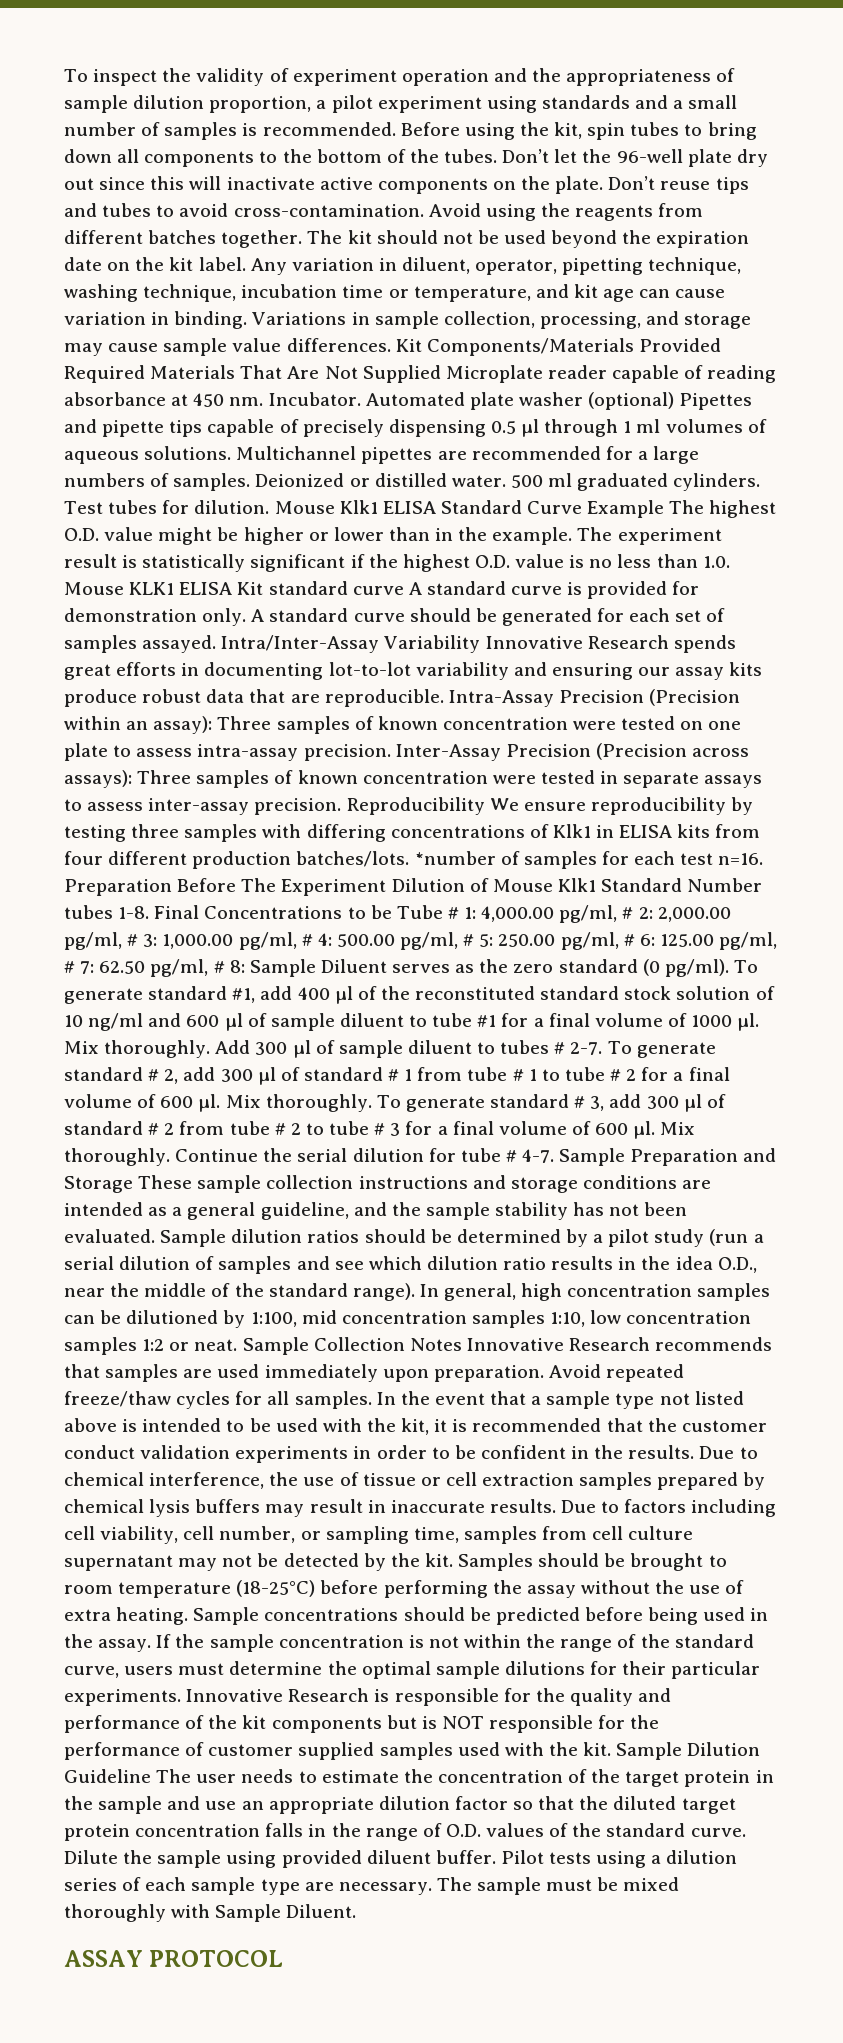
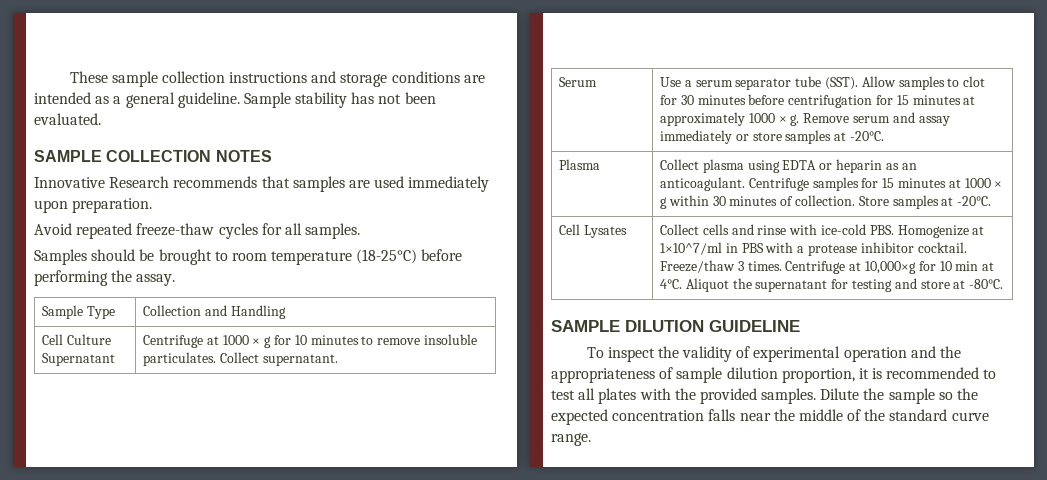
[64,68,736,86] [64,95,738,113] [64,122,757,140] [64,149,768,167] [64,176,749,194] [64,203,704,221] [64,230,750,248] [64,257,742,275] [64,284,726,302] [64,311,752,329] [64,338,721,356] [64,365,777,383] [64,392,753,410] [64,419,767,437] [64,446,700,464] [64,473,761,491] [64,500,777,518] [64,527,722,545] [64,554,730,572] [64,581,700,599] [64,608,726,626] [64,635,736,653] [64,662,763,680] [64,689,741,707] [64,716,742,734] [64,743,750,761] [64,770,763,788] [64,797,754,815] [64,824,761,842] [64,851,764,869] [64,878,763,896] [64,905,731,923] [64,932,778,950] [64,959,758,977] [64,986,775,1004] [64,1013,760,1031] [64,1040,716,1058] [64,1067,730,1085] [64,1094,726,1112] [64,1121,696,1139] [64,1148,777,1166] [64,1176,133,1193] To inspect the validity of experiment operation and the appropriateness of sample dilution proportion, a pilot experiment using standards and a small number of samples is recommended. Before using the kit, spin tubes to bring down all components to the bottom of the tubes. Don’t let the 96-well plate dry out since this will inactivate active components on the plate. Don’t reuse tips and tubes to avoid cross-contamination. Avoid using the reagents from different batches together. The kit should not be used beyond the expiration date on the kit label. Any variation in diluent, operator, pipetting technique, washing technique, incubation time or temperature, and kit age can cause variation in binding. Variations in sample collection, processing, and storage may cause sample value differences. Kit Components/Materials Provided Required Materials That Are Not Supplied Microplate reader capable of reading absorbance at 450 nm. Incubator. Automated plate washer (optional) Pipettes and pipette tips capable of precisely dispensing 0.5 µl through 1 ml volumes of aqueous solutions. Multichannel pipettes are recommended for a large numbers of samples. Deionized or distilled water. 500 ml graduated cylinders. Test tubes for dilution. Mouse Klk1 ELISA Standard Curve Example The highest O.D. value might be higher or lower than in the example. The experiment result is statistically significant if the highest O.D. value is no less than 1.0. Mouse KLK1 ELISA Kit standard curve A standard curve is provided for demonstration only. A standard curve should be generated for each set of samples assayed. Intra/Inter-Assay Variability Innovative Research spends great efforts in documenting lot-to-lot variability and ensuring our assay kits produce robust data that are reproducible. Intra-Assay Precision (Precision within an assay): Three samples of known concentration were tested on one plate to assess intra-assay precision. Inter-Assay Precision (Precision across assays): Three samples of known concentration were tested in separate assays to assess inter-assay precision. Reproducibility We ensure reproducibility by testing three samples with differing concentrations of Klk1 in ELISA kits from four different production batches/lots. *number of samples for each test n=16. Preparation Before The Experiment Dilution of Mouse Klk1 Standard Number tubes 1-8. Final Concentrations to be Tube # 1: 4,000.00 pg/ml, # 2: 2,000.00 pg/ml, # 3: 1,000.00 pg/ml, # 4: 500.00 pg/ml, # 5: 250.00 pg/ml, # 6: 125.00 pg/ml, # 7: 62.50 pg/ml, # 8: Sample Diluent serves as the zero standard (0 pg/ml). To generate standard #1, add 400 µl of the reconstituted standard stock solution of 10 ng/ml and 600 µl of sample diluent to tube #1 for a final volume of 1000 µl. Mix thoroughly. Add 300 µl of sample diluent to tubes # 2-7. To generate standard # 2, add 300 µl of standard # 1 from tube # 1 to tube # 2 for a final volume of 600 µl. Mix thoroughly. To generate standard # 3, add 300 µl of standard # 2 from tube # 2 to tube # 3 for a final volume of 600 µl. Mix thoroughly. Continue the serial dilution for tube # 4-7. Sample Preparation and Storage -> (69, 77) none
[260,1202,490,1220] guideline, and the sample -> [177,92,291,108] guideline. Sample
[160,1229,764,1247] [64,1256,757,1274] [64,1283,771,1301] [64,1310,752,1328] [64,1337,462,1355] Sample dilution ratios should be determined by a pilot study (run a serial dilution of samples and see which dilution ratio results in the idea O.D., near the middle of the standard range). In general, high concentration samples can be dilutioned by 1:100, mid concentration samples 1:10, low concentration samples 1:2 or neat. Sample Collection Notes -> [34,150,272,162] // SAMPLE COLLECTION NOTES //
(544, 1373) none -> (153, 205) //
[64,1391,171,1407] freeze/thaw -> [136,223,215,236] freeze-thaw
[376,1391,744,1409] [64,1418,767,1435] [64,1445,758,1463] [64,1472,766,1490] [64,1499,777,1517] [64,1526,694,1544] [64,1553,453,1571] In the event that a sample type not listed above is intended to be used with the kit, it is recommended that the customer conduct validation experiments in order to be confident in the results. Due to chemical interference, the use of tissue or cell extraction samples prepared by chemical lysis buffers may result in inaccurate results. Due to factors including cell viability, cell number, or sampling time, samples from cell culture supernatant may not be detected by the kit. -> (361, 231) //
[526,1580,745,1598] [64,1607,769,1625] [64,1634,754,1652] [64,1661,761,1679] [64,1688,672,1706] [64,1715,660,1733] [64,1742,761,1760] [64,1769,774,1787] [64,1796,736,1814] [64,1823,746,1841] [64,1850,738,1868] [64,1877,680,1895] [64,1904,357,1922] [64,1950,284,1967] assay without the use of extra heating. Sample concentrations should be predicted before being used in the assay. If the sample concentration is not within the range of the standard curve, users must determine the optimal sample dilutions for their particular experiments. Innovative Research is responsible for the quality and performance of the kit components but is NOT responsible for the performance of customer supplied samples used with the kit. Sample Dilution Guideline The user needs to estimate the concentration of the target protein in the sample and use an appropriate dilution factor so that the diluted target protein concentration falls in the range of O.D. values of the standard curve. Dilute the sample using provided diluent buffer. Pilot tests using a dilution series of each sample type are necessary. The sample must be mixed thoroughly with Sample Diluent. // ASSAY PROTOCOL -> [136,274,176,286] [42,305,115,319] [143,305,286,319] [42,334,111,345] [42,353,116,366] [143,334,477,348] [143,352,338,366] [559,77,598,87] [660,76,986,90] [660,94,976,108] [660,112,950,126] [660,130,885,144] [559,159,601,170] [660,159,917,173] [660,177,1003,191] [660,195,992,209] [559,224,627,238] [660,224,985,238] [660,242,967,256] [660,260,995,274] [660,278,1004,292] [551,320,800,332] [586,346,962,362] [551,367,997,383] [551,388,979,404] [551,409,989,425] [551,433,591,446] assay. // Sample Type | Collection and Handling // Cell Culture Supernatant | Centrifuge at 1000 × g for 10 minutes to remove insoluble particulates. Collect supernatant. // Serum | Use a serum separator tube (SST). Allow samples to clot for 30 minutes before centrifugation for 15 minutes at approximately 1000 × g. Remove serum and assay immediately or store samples at -20°C. // Plasma | Collect plasma using EDTA or heparin as an anticoagulant. Centrifuge samples for 15 minutes at 1000 × g within 30 minutes of collection. Store samples at -20°C. // Cell Lysates | Collect cells and rinse with ice-cold PBS. Homogenize at 1×10^7/ml in PBS with a protease inhibitor cocktail. Freeze/thaw 3 times. Centrifuge at 10,000×g for 10 min at 4°C. Aliquot the supernatant for testing and store at -80°C. // SAMPLE DILUTION GUIDELINE // To inspect the validity of experimental operation and the appropriateness of sample dilution proportion, it is recommended to test all plates with the provided samples. Dilute the sample so the expected concentration falls near the middle of the standard curve range.

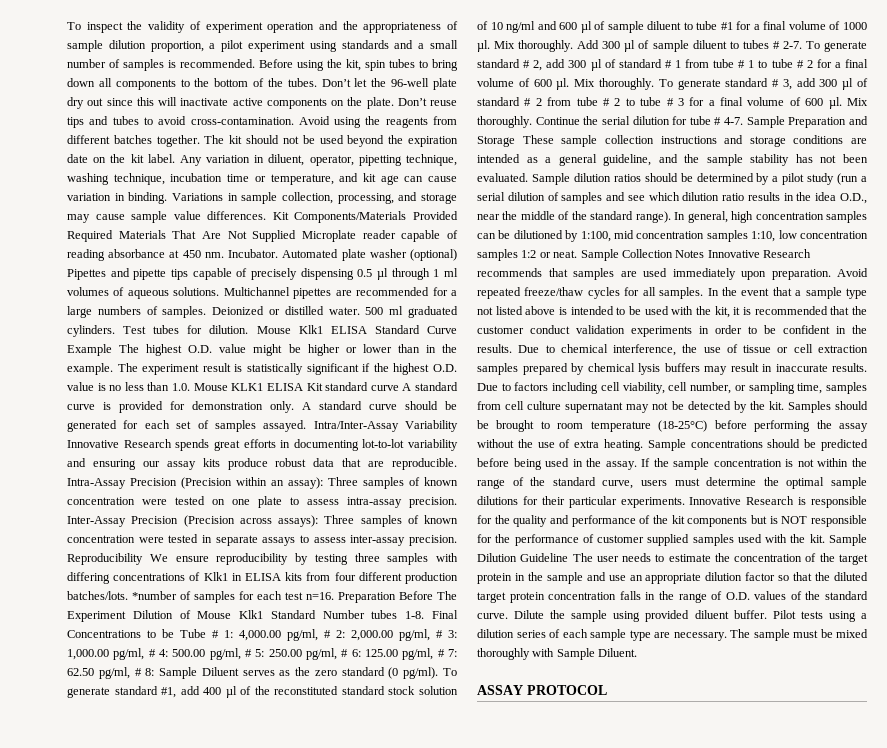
(69, 77) none -> [67,21,458,33] [67,40,459,52] [67,59,458,71] [67,78,458,90] [67,97,457,109] [67,116,458,128] [67,135,458,147] [67,154,457,166] [67,173,457,185] [67,192,458,204] [67,211,458,223] [67,230,458,242] [67,249,458,261] [67,268,459,280] [67,287,458,299] [67,306,459,318] [67,325,457,337] [67,344,457,356] [67,363,458,375] [67,382,459,391] [67,401,457,413] [67,420,458,432] [67,439,458,451] [67,458,457,470] [67,477,458,489] [67,496,457,508] [67,515,458,527] [67,534,457,546] [67,553,458,565] [67,572,458,584] [67,591,457,603] [67,610,458,622] [67,629,457,641] [67,648,457,660] [67,667,458,679] [67,686,458,698] [477,21,867,33] [477,40,867,52] [477,59,869,71] [477,78,868,90] [477,97,869,109] [477,116,868,128] [477,136,515,147] To inspect the validity of experiment operation and the appropriateness of sample dilution proportion, a pilot experiment using standards and a small number of samples is recommended. Before using the kit, spin tubes to bring down all components to the bottom of the tubes. Don’t let the 96-well plate dry out since this will inactivate active components on the plate. Don’t reuse tips and tubes to avoid cross-contamination. Avoid using the reagents from different batches together. The kit should not be used beyond the expiration date on the kit label. Any variation in diluent, operator, pipetting technique, washing technique, incubation time or temperature, and kit age can cause variation in binding. Variations in sample collection, processing, and storage may cause sample value differences. Kit Components/Materials Provided Required Materials That Are Not Supplied Microplate reader capable of reading absorbance at 450 nm. Incubator. Automated plate washer (optional) Pipettes and pipette tips capable of precisely dispensing 0.5 µl through 1 ml volumes of aqueous solutions. Multichannel pipettes are recommended for a large numbers of samples. Deionized or distilled water. 500 ml graduated cylinders. Test tubes for dilution. Mouse Klk1 ELISA Standard Curve Example The highest O.D. value might be higher or lower than in the example. The experiment result is statistically significant if the highest O.D. value is no less than 1.0. Mouse KLK1 ELISA Kit standard curve A standard curve is provided for demonstration only. A standard curve should be generated for each set of samples assayed. Intra/Inter-Assay Variability Innovative Research spends great efforts in documenting lot-to-lot variability and ensuring our assay kits produce robust data that are reproducible. Intra-Assay Precision (Precision within an assay): Three samples of known concentration were tested on one plate to assess intra-assay precision. Inter-Assay Precision (Precision across assays): Three samples of known concentration were tested in separate assays to assess inter-assay precision. Reproducibility We ensure reproducibility by testing three samples with differing concentrations of Klk1 in ELISA kits from four different production batches/lots. *number of samples for each test n=16. Preparation Before The Experiment Dilution of Mouse Klk1 Standard Number tubes 1-8. Final Concentrations to be Tube # 1: 4,000.00 pg/ml, # 2: 2,000.00 pg/ml, # 3: 1,000.00 pg/ml, # 4: 500.00 pg/ml, # 5: 250.00 pg/ml, # 6: 125.00 pg/ml, # 7: 62.50 pg/ml, # 8: Sample Diluent serves as the zero standard (0 pg/ml). To generate standard #1, add 400 µl of the reconstituted standard stock solution of 10 ng/ml and 600 µl of sample diluent to tube #1 for a final volume of 1000 µl. Mix thoroughly. Add 300 µl of sample diluent to tubes # 2-7. To generate standard # 2, add 300 µl of standard # 1 from tube # 1 to tube # 2 for a final volume of 600 µl. Mix thoroughly. To generate standard # 3, add 300 µl of standard # 2 from tube # 2 to tube # 3 for a final volume of 600 µl. Mix thoroughly. Continue the serial dilution for tube # 4-7. Sample Preparation and Storage
[177,92,291,108] guideline. Sample -> [603,154,743,166] guideline, and the sample
[34,150,272,162] // SAMPLE COLLECTION NOTES // -> [531,173,867,185] [477,192,867,204] [477,211,867,223] [477,230,868,242] [477,249,705,261] Sample dilution ratios should be determined by a pilot study (run a serial dilution of samples and see which dilution ratio results in the idea O.D., near the middle of the standard range). In general, high concentration samples can be dilutioned by 1:100, mid concentration samples 1:10, low concentration samples 1:2 or neat. Sample Collection Notes
(153, 205) // -> (831, 274) none
[136,223,215,236] freeze-thaw -> [524,287,584,296] freeze/thaw
(361, 231) // -> [707,287,867,299] [477,306,867,318] [477,325,867,337] [477,344,868,356] [477,363,867,375] [477,382,867,394] [477,401,784,413] In the event that a sample type not listed above is intended to be used with the kit, it is recommended that the customer conduct validation experiments in order to be confident in the results. Due to chemical interference, the use of tissue or cell extraction samples prepared by chemical lysis buffers may result in inaccurate results. Due to factors including cell viability, cell number, or sampling time, samples from cell culture supernatant may not be detected by the kit.
[136,274,176,286] [42,305,115,319] [143,305,286,319] [42,334,111,345] [42,353,116,366] [143,334,477,348] [143,352,338,366] [559,77,598,87] [660,76,986,90] [660,94,976,108] [660,112,950,126] [660,130,885,144] [559,159,601,170] [660,159,917,173] [660,177,1003,191] [660,195,992,209] [559,224,627,238] [660,224,985,238] [660,242,967,256] [660,260,995,274] [660,278,1004,292] [551,320,800,332] [586,346,962,362] [551,367,997,383] [551,388,979,404] [551,409,989,425] [551,433,591,446] assay. // Sample Type | Collection and Handling // Cell Culture Supernatant | Centrifuge at 1000 × g for 10 minutes to remove insoluble particulates. Collect supernatant. // Serum | Use a serum separator tube (SST). Allow samples to clot for 30 minutes before centrifugation for 15 minutes at approximately 1000 × g. Remove serum and assay immediately or store samples at -20°C. // Plasma | Collect plasma using EDTA or heparin as an anticoagulant. Centrifuge samples for 15 minutes at 1000 × g within 30 minutes of collection. Store samples at -20°C. // Cell Lysates | Collect cells and rinse with ice-cold PBS. Homogenize at 1×10^7/ml in PBS with a protease inhibitor cocktail. Freeze/thaw 3 times. Centrifuge at 10,000×g for 10 min at 4°C. Aliquot the supernatant for testing and store at -80°C. // SAMPLE DILUTION GUIDELINE // To inspect the validity of experimental operation and the appropriateness of sample dilution proportion, it is recommended to test all plates with the provided samples. Dilute the sample so the expected concentration falls near the middle of the standard curve range. -> [839,423,868,432] [477,439,868,451] [477,458,867,470] [477,477,867,489] [477,496,867,508] [477,515,867,527] [477,534,867,546] [477,553,868,565] [477,572,868,584] [477,591,868,603] [477,610,867,622] [477,629,868,641] [477,648,638,660] [477,685,607,695] assay without the use of extra heating. Sample concentrations should be predicted before being used in the assay. If the sample concentration is not within the range of the standard curve, users must determine the optimal sample dilutions for their particular experiments. Innovative Research is responsible for the quality and performance of the kit components but is NOT responsible for the performance of customer supplied samples used with the kit. Sample Dilution Guideline The user needs to estimate the concentration of the target protein in the sample and use an appropriate dilution factor so that the diluted target protein concentration falls in the range of O.D. values of the standard curve. Dilute the sample using provided diluent buffer. Pilot tests using a dilution series of each sample type are necessary. The sample must be mixed thoroughly with Sample Diluent. // ASSAY PROTOCOL

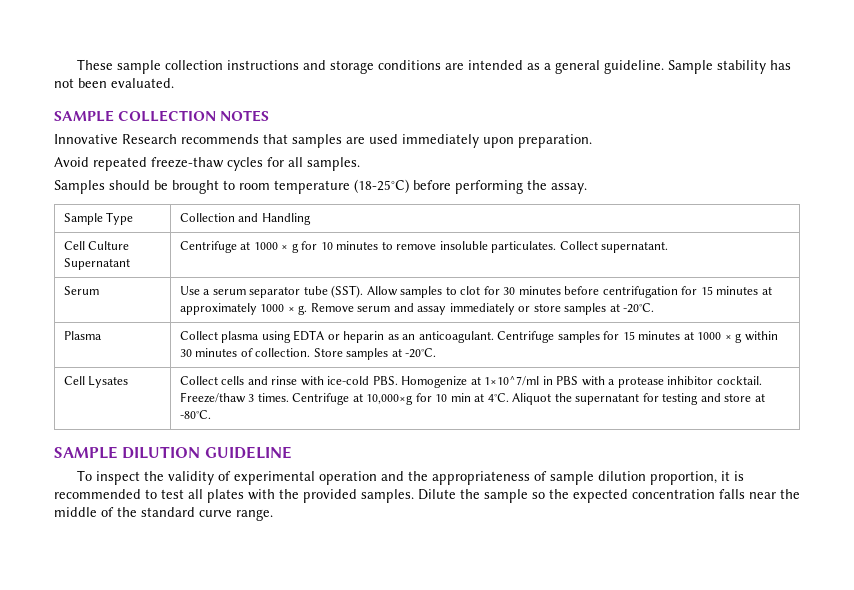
[67,21,458,33] [67,40,459,52] [67,59,458,71] [67,78,458,90] [67,97,457,109] [67,116,458,128] [67,135,458,147] [67,154,457,166] [67,173,457,185] [67,192,458,204] [67,211,458,223] [67,230,458,242] [67,249,458,261] [67,268,459,280] [67,287,458,299] [67,306,459,318] [67,325,457,337] [67,344,457,356] [67,363,458,375] [67,382,459,391] [67,401,457,413] [67,420,458,432] [67,439,458,451] [67,458,457,470] [67,477,458,489] [67,496,457,508] [67,515,458,527] [67,534,457,546] [67,553,458,565] [67,572,458,584] [67,591,457,603] [67,610,458,622] [67,629,457,641] [67,648,457,660] [67,667,458,679] [67,686,458,698] [477,21,867,33] [477,40,867,52] [477,59,869,71] [477,78,868,90] [477,97,869,109] [477,116,868,128] [477,136,515,147] To inspect the validity of experiment operation and the appropriateness of sample dilution proportion, a pilot experiment using standards and a small number of samples is recommended. Before using the kit, spin tubes to bring down all components to the bottom of the tubes. Don’t let the 96-well plate dry out since this will inactivate active components on the plate. Don’t reuse tips and tubes to avoid cross-contamination. Avoid using the reagents from different batches together. The kit should not be used beyond the expiration date on the kit label. Any variation in diluent, operator, pipetting technique, washing technique, incubation time or temperature, and kit age can cause variation in binding. Variations in sample collection, processing, and storage may cause sample value differences. Kit Components/Materials Provided Required Materials That Are Not Supplied Microplate reader capable of reading absorbance at 450 nm. Incubator. Automated plate washer (optional) Pipettes and pipette tips capable of precisely dispensing 0.5 µl through 1 ml volumes of aqueous solutions. Multichannel pipettes are recommended for a large numbers of samples. Deionized or distilled water. 500 ml graduated cylinders. Test tubes for dilution. Mouse Klk1 ELISA Standard Curve Example The highest O.D. value might be higher or lower than in the example. The experiment result is statistically significant if the highest O.D. value is no less than 1.0. Mouse KLK1 ELISA Kit standard curve A standard curve is provided for demonstration only. A standard curve should be generated for each set of samples assayed. Intra/Inter-Assay Variability Innovative Research spends great efforts in documenting lot-to-lot variability and ensuring our assay kits produce robust data that are reproducible. Intra-Assay Precision (Precision within an assay): Three samples of known concentration were tested on one plate to assess intra-assay precision. Inter-Assay Precision (Precision across assays): Three samples of known concentration were tested in separate assays to assess inter-assay precision. Reproducibility We ensure reproducibility by testing three samples with differing concentrations of Klk1 in ELISA kits from four different production batches/lots. *number of samples for each test n=16. Preparation Before The Experiment Dilution of Mouse Klk1 Standard Number tubes 1-8. Final Concentrations to be Tube # 1: 4,000.00 pg/ml, # 2: 2,000.00 pg/ml, # 3: 1,000.00 pg/ml, # 4: 500.00 pg/ml, # 5: 250.00 pg/ml, # 6: 125.00 pg/ml, # 7: 62.50 pg/ml, # 8: Sample Diluent serves as the zero standard (0 pg/ml). To generate standard #1, add 400 µl of the reconstituted standard stock solution of 10 ng/ml and 600 µl of sample diluent to tube #1 for a final volume of 1000 µl. Mix thoroughly. Add 300 µl of sample diluent to tubes # 2-7. To generate standard # 2, add 300 µl of standard # 1 from tube # 1 to tube # 2 for a final volume of 600 µl. Mix thoroughly. To generate standard # 3, add 300 µl of standard # 2 from tube # 2 to tube # 3 for a final volume of 600 µl. Mix thoroughly. Continue the serial dilution for tube # 4-7. Sample Preparation and Storage -> (76, 64) none
[603,154,743,166] guideline, and the sample -> [603,60,713,74] guideline. Sample
[531,173,867,185] [477,192,867,204] [477,211,867,223] [477,230,868,242] [477,249,705,261] Sample dilution ratios should be determined by a pilot study (run a serial dilution of samples and see which dilution ratio results in the idea O.D., near the middle of the standard range). In general, high concentration samples can be dilutioned by 1:100, mid concentration samples 1:10, low concentration samples 1:2 or neat. Sample Collection Notes -> [54,110,270,122] // SAMPLE COLLECTION NOTES //
(831, 274) none -> (592, 141) //
[524,287,584,296] freeze/thaw -> [151,157,224,168] freeze-thaw
[707,287,867,299] [477,306,867,318] [477,325,867,337] [477,344,868,356] [477,363,867,375] [477,382,867,394] [477,401,784,413] In the event that a sample type not listed above is intended to be used with the kit, it is recommended that the customer conduct validation experiments in order to be confident in the results. Due to chemical interference, the use of tissue or cell extraction samples prepared by chemical lysis buffers may result in inaccurate results. Due to factors including cell viability, cell number, or sampling time, samples from cell culture supernatant may not be detected by the kit. -> (360, 164) //
[839,423,868,432] [477,439,868,451] [477,458,867,470] [477,477,867,489] [477,496,867,508] [477,515,867,527] [477,534,867,546] [477,553,868,565] [477,572,868,584] [477,591,868,603] [477,610,867,622] [477,629,868,641] [477,648,638,660] [477,685,607,695] assay without the use of extra heating. Sample concentrations should be predicted before being used in the assay. If the sample concentration is not within the range of the standard curve, users must determine the optimal sample dilutions for their particular experiments. Innovative Research is responsible for the quality and performance of the kit components but is NOT responsible for the performance of customer supplied samples used with the kit. Sample Dilution Guideline The user needs to estimate the concentration of the target protein in the sample and use an appropriate dilution factor so that the diluted target protein concentration falls in the range of O.D. values of the standard curve. Dilute the sample using provided diluent buffer. Pilot tests using a dilution series of each sample type are necessary. The sample must be mixed thoroughly with Sample Diluent. // ASSAY PROTOCOL -> [551,183,587,194] [63,212,134,225] [179,213,311,225] [63,241,130,250] [63,258,130,270] [179,241,669,253] [63,286,99,295] [179,285,772,298] [179,303,655,315] [63,331,102,340] [179,330,778,343] [179,348,437,360] [63,376,129,388] [179,376,762,388] [179,392,765,405] [179,410,211,419] [54,446,292,459] [76,470,744,485] [54,489,800,503] [54,507,273,521] assay. // Sample Type | Collection and Handling // Cell Culture Supernatant | Centrifuge at 1000 × g for 10 minutes to remove insoluble particulates. Collect supernatant. // Serum | Use a serum separator tube (SST). Allow samples to clot for 30 minutes before centrifugation for 15 minutes at approximately 1000 × g. Remove serum and assay immediately or store samples at -20°C. // Plasma | Collect plasma using EDTA or heparin as an anticoagulant. Centrifuge samples for 15 minutes at 1000 × g within 30 minutes of collection. Store samples at -20°C. // Cell Lysates | Collect cells and rinse with ice-cold PBS. Homogenize at 1×10^7/ml in PBS with a protease inhibitor cocktail. Freeze/thaw 3 times. Centrifuge at 10,000×g for 10 min at 4°C. Aliquot the supernatant for testing and store at -80°C. // SAMPLE DILUTION GUIDELINE // To inspect the validity of experimental operation and the appropriateness of sample dilution proportion, it is recommended to test all plates with the provided samples. Dilute the sample so the expected concentration falls near the middle of the standard curve range.

